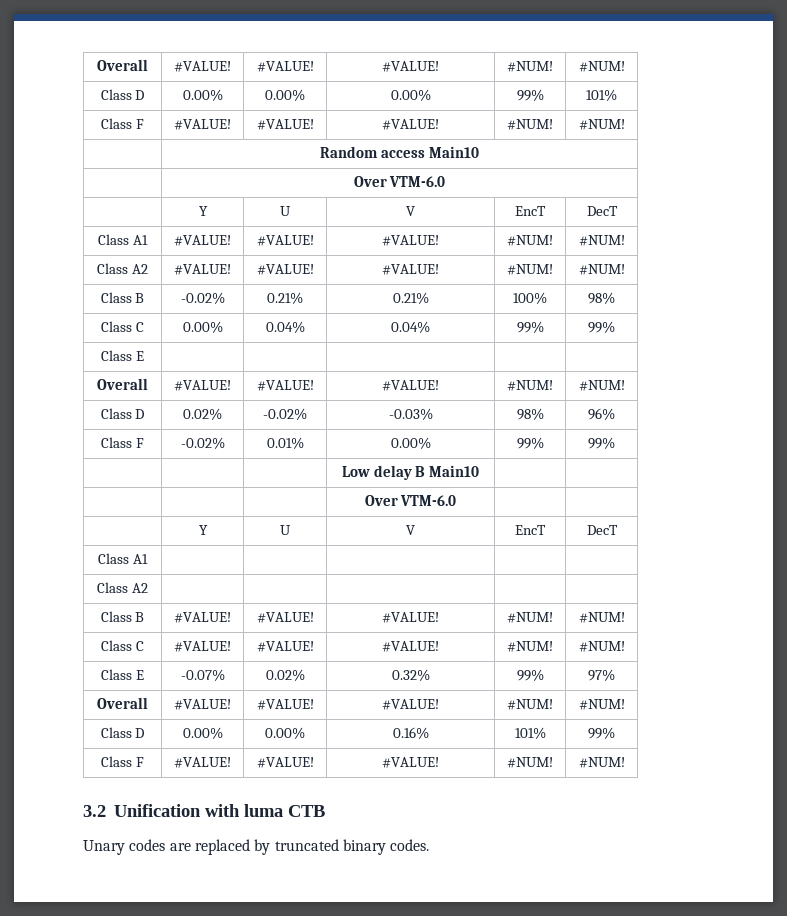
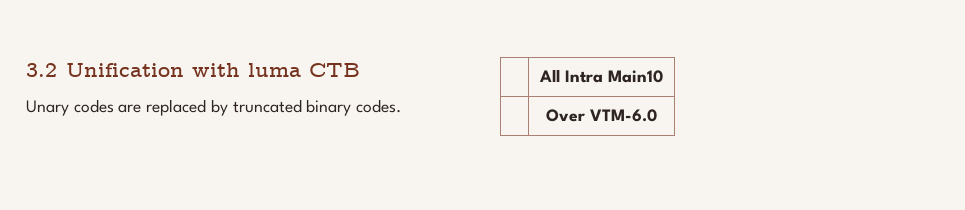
[97,59,148,71] [174,61,231,72] [256,61,314,72] [382,61,439,72] [507,61,553,72] [578,61,625,72] [100,89,145,100] [182,89,223,101] [265,89,305,101] [390,89,431,101] [516,89,544,101] [586,89,617,101] [101,118,144,129] [174,119,231,130] [256,119,314,130] [382,119,439,130] [507,119,553,130] [578,119,625,130] [320,146,479,158] [353,176,446,187] [198,206,208,216] [280,206,291,216] [406,206,415,216] [515,206,546,216] [586,206,618,216] [98,234,148,245] [174,235,231,246] [256,235,314,246] [382,235,439,246] [507,235,553,246] [578,235,625,246] [97,263,148,274] [174,264,231,275] [256,264,314,275] [382,264,439,275] [507,264,553,275] [578,264,625,275] [100,292,145,303] [180,292,225,304] [267,292,303,304] [392,292,429,304] [513,292,547,304] [588,292,615,304] [101,321,144,332] [182,321,223,333] [265,321,305,333] [391,321,430,333] [516,321,544,333] [588,321,615,333] [101,350,144,361] [97,378,148,390] [174,380,231,391] [256,380,314,391] [382,380,439,391] [507,380,553,391] [578,380,625,391] [100,408,145,419] [183,408,222,420] [263,408,307,420] [388,408,433,420] [516,408,544,420] [588,408,615,420] [101,437,144,448] [180,437,225,449] [266,437,304,449] [390,437,431,449] [516,437,544,449] [588,437,615,449] [341,465,480,480] [364,495,457,506] [198,525,208,535] [280,525,291,535] [406,525,415,535] [515,525,546,535] [586,525,618,535] [98,553,148,564] [97,582,148,593] [100,611,145,622] [174,612,231,623] [256,612,314,623] [382,612,439,623] [507,612,553,623] [578,612,625,623] [101,640,144,651] [174,641,231,652] [256,641,314,652] [382,641,439,652] [507,641,553,652] [578,641,625,652] [101,669,144,680] [180,669,225,681] [265,669,305,681] [391,669,430,681] [516,669,544,681] [588,669,615,681] [97,697,148,709] [174,699,231,710] [256,699,314,710] [382,699,439,710] [507,699,553,710] [578,699,625,710] [100,727,145,738] [182,727,223,739] [265,727,305,739] [392,727,429,739] [514,727,546,739] [588,727,615,739] [101,756,144,767] [174,757,231,768] [256,757,314,768] [382,757,439,768] [507,757,553,768] [578,757,625,768] Overall | #VALUE! | #VALUE! | #VALUE! | #NUM! | #NUM! // Class D | 0.00% | 0.00% | 0.00% | 99% | 101% // Class F | #VALUE! | #VALUE! | #VALUE! | #NUM! | #NUM! // | Random access Main10 // | Over VTM-6.0 // | Y | U | V | EncT | DecT // Class A1 | #VALUE! | #VALUE! | #VALUE! | #NUM! | #NUM! // Class A2 | #VALUE! | #VALUE! | #VALUE! | #NUM! | #NUM! // Class B | -0.02% | 0.21% | 0.21% | 100% | 98% // Class C | 0.00% | 0.04% | 0.04% | 99% | 99% // Class E | | | | | // Overall | #VALUE! | #VALUE! | #VALUE! | #NUM! | #NUM! // Class D | 0.02% | -0.02% | -0.03% | 98% | 96% // Class F | -0.02% | 0.01% | 0.00% | 99% | 99% // | | | Low delay B Main10 | | // | | | Over VTM-6.0 | | // | Y | U | V | EncT | DecT // Class A1 | | | | | // Class A2 | | | | | // Class B | #VALUE! | #VALUE! | #VALUE! | #NUM! | #NUM! // Class C | #VALUE! | #VALUE! | #VALUE! | #NUM! | #NUM! // Class E | -0.07% | 0.02% | 0.32% | 99% | 97% // Overall | #VALUE! | #VALUE! | #VALUE! | #NUM! | #NUM! // Class D | 0.00% | 0.00% | 0.16% | 101% | 99% // Class F | #VALUE! | #VALUE! | #VALUE! | #NUM! | #NUM! // -> (26, 70) none
(430, 845) none -> [539,69,663,83] [546,109,657,122] // | All Intra Main10 // | Over VTM-6.0

